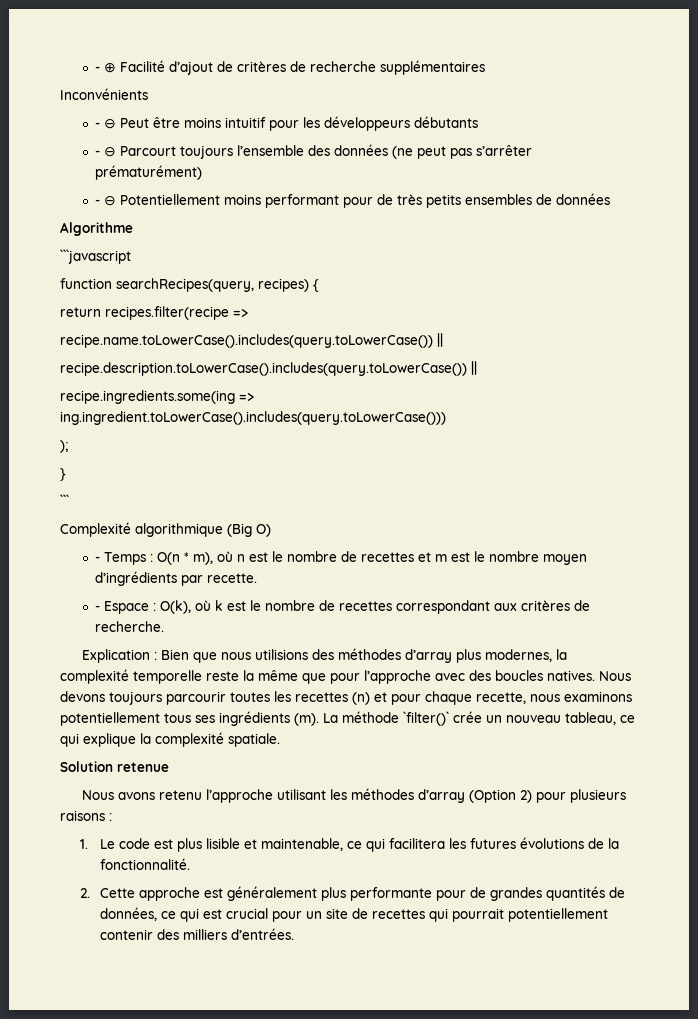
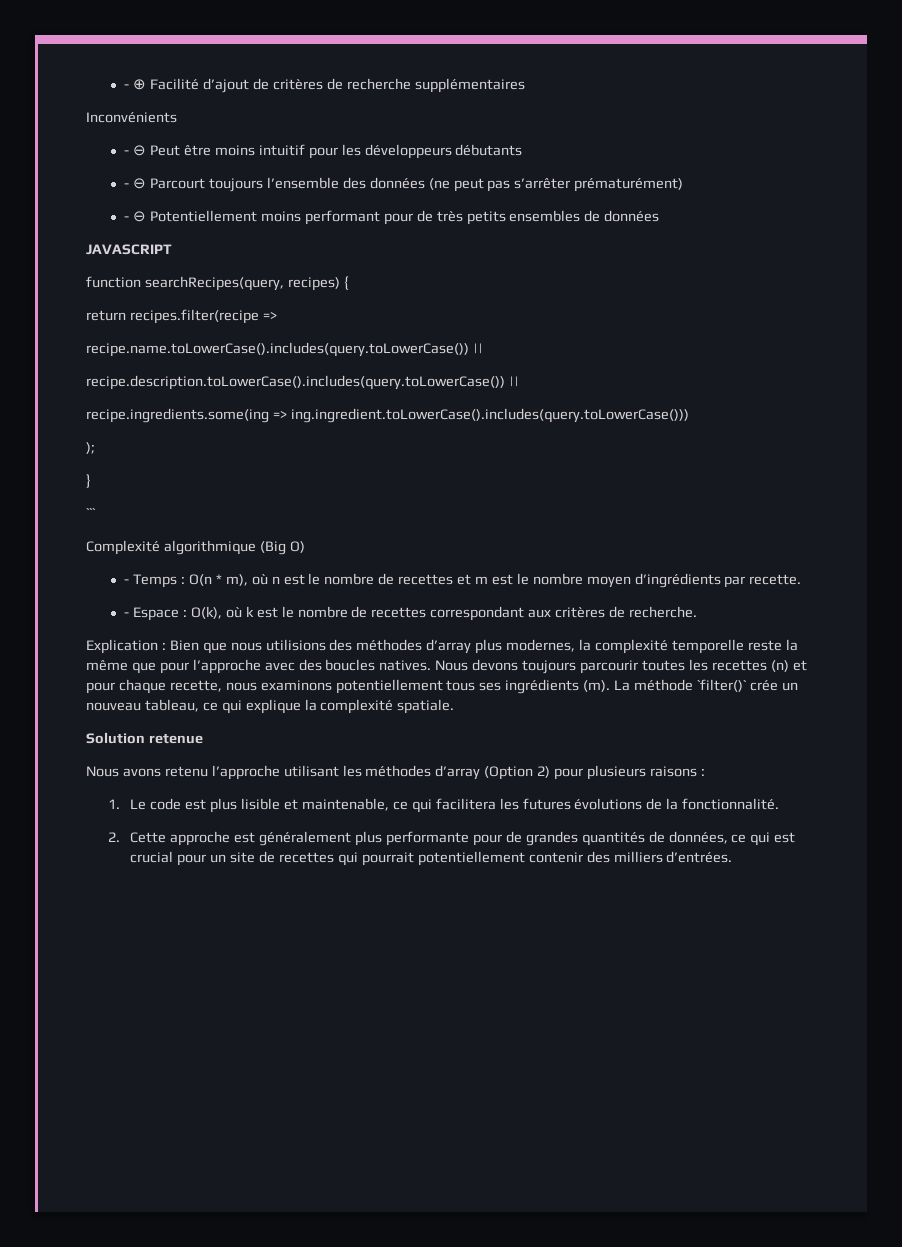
[60,222,133,236] [60,249,131,264] Algorithme // ```javascript -> [86,244,172,255] JAVASCRIPT

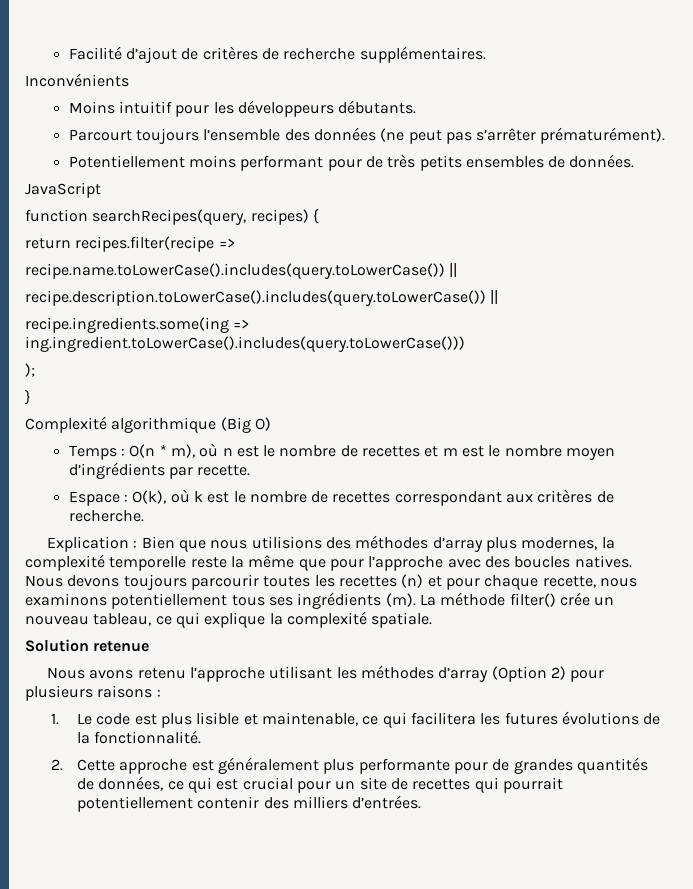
[124,79,147,90] - ⊕ -> (68, 53) none
[414,78,525,93] supplémentaires -> [359,46,486,63] supplémentaires.
[124,145,255,156] - ⊖ Peut être moins -> [68,101,115,114] Moins
[455,144,523,156] [124,178,147,189] débutants // - ⊖ -> [338,100,417,114] débutants. //
[574,178,684,192] [124,211,147,222] prématurément) // - ⊖ -> [540,127,666,144] prématurément). //
[604,210,660,222] [86,244,172,255] données // JAVASCRIPT -> [569,154,635,168] [25,182,101,198] données. // JavaScript
[86,508,96,518] // ``` -> (31, 397) none
[124,579,130,584] - -> (271, 424) none
[124,612,130,617] - -> (251, 470) none
[696,679,747,692] `filter()` -> [509,593,556,607] filter()

